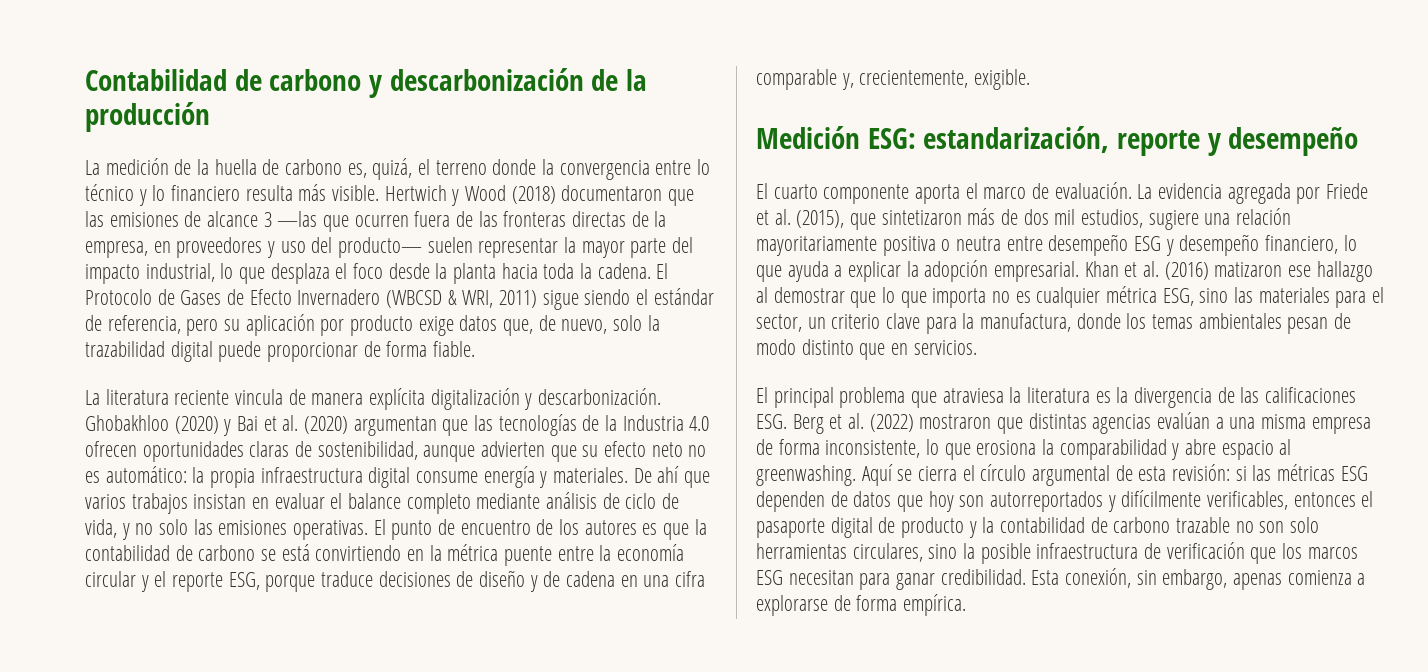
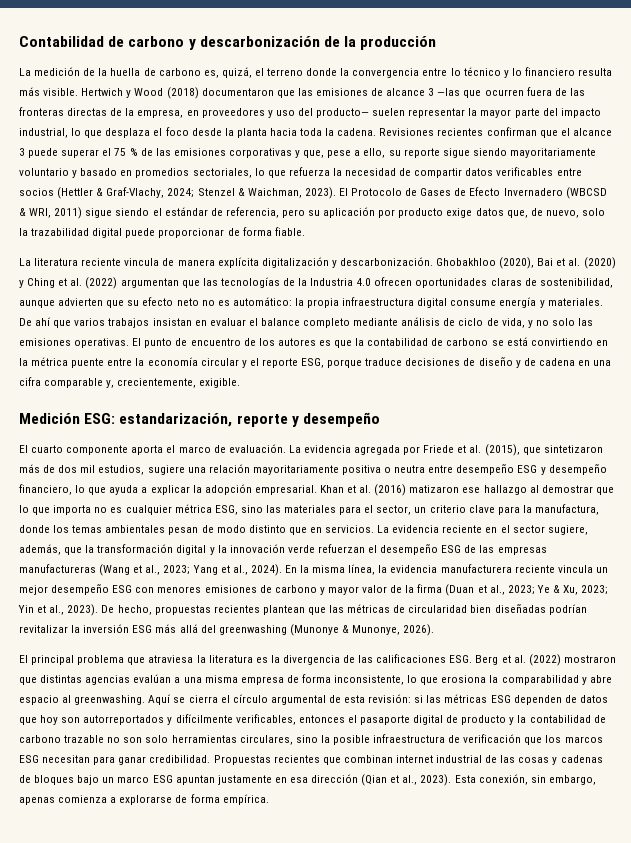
(651, 271) none -> [379,127,612,138] [19,148,596,158] [19,167,582,178] [19,187,336,199] Revisiones recientes confirman que el alcance 3 puede superar el 75 % de las emisiones corporativas y que, pese a ello, su reporte sigue siendo mayoritariamente voluntario y basado en promedios sectoriales, lo que refuerza la necesidad de compartir datos verificables entre socios (Hettler & Graf-Vlachy, 2024; Stenzel & Waichman, 2023).
[174,416,232,436] (2020) y -> [499,257,535,269] (2020),
(349, 425) none -> [19,277,118,289] y Ching et al. (2022)
(977, 347) none -> [377,525,588,535] [19,544,547,555] [19,564,608,576] [19,584,609,596] [18,604,587,616] [19,624,435,636] La evidencia reciente en el sector sugiere, además, que la transformación digital y la innovación verde refuerzan el desempeño ESG de las empresas manufactureras (Wang et al., 2023; Yang et al., 2024). En la misma línea, la evidencia manufacturera reciente vincula un mejor desempeño ESG con menores emisiones de carbono y mayor valor de la firma (Duan et al., 2023; Ye & Xu, 2023; Yin et al., 2023). De hecho, propuestas recientes plantean que las métricas de circularidad bien diseñadas podrían revitalizar la inversión ESG más allá del greenwashing (Munonye & Munonye, 2026).
(1026, 577) none -> [213,755,603,765] [19,774,452,786] Propuestas recientes que combinan internet industrial de las cosas y cadenas de bloques bajo un marco ESG apuntan justamente en esa dirección (Qian et al., 2023).

